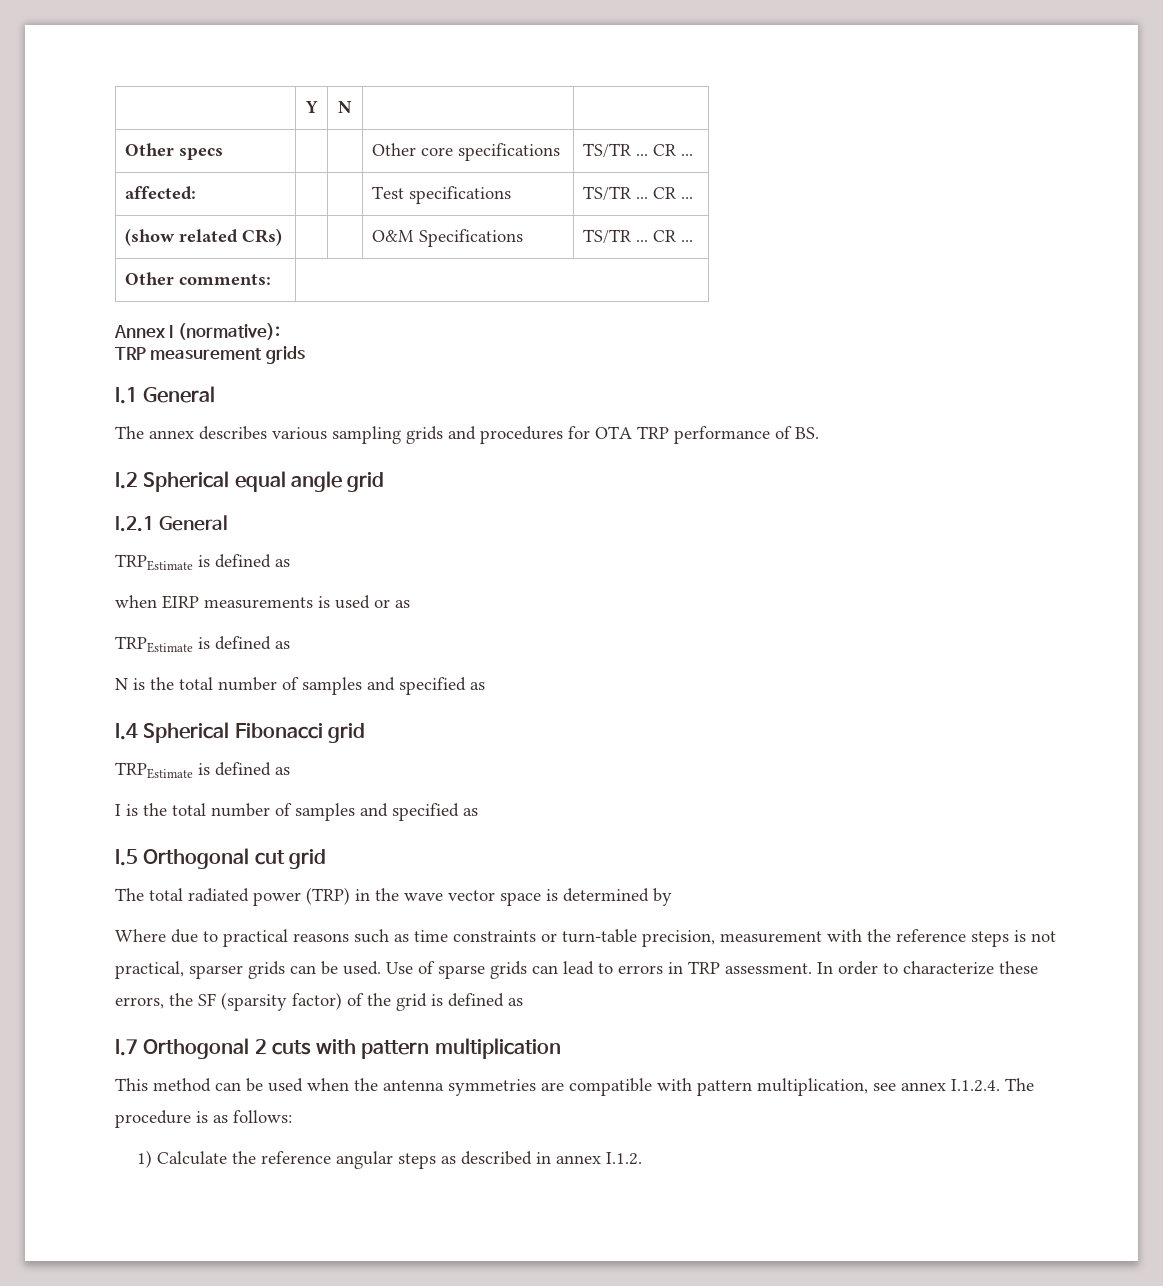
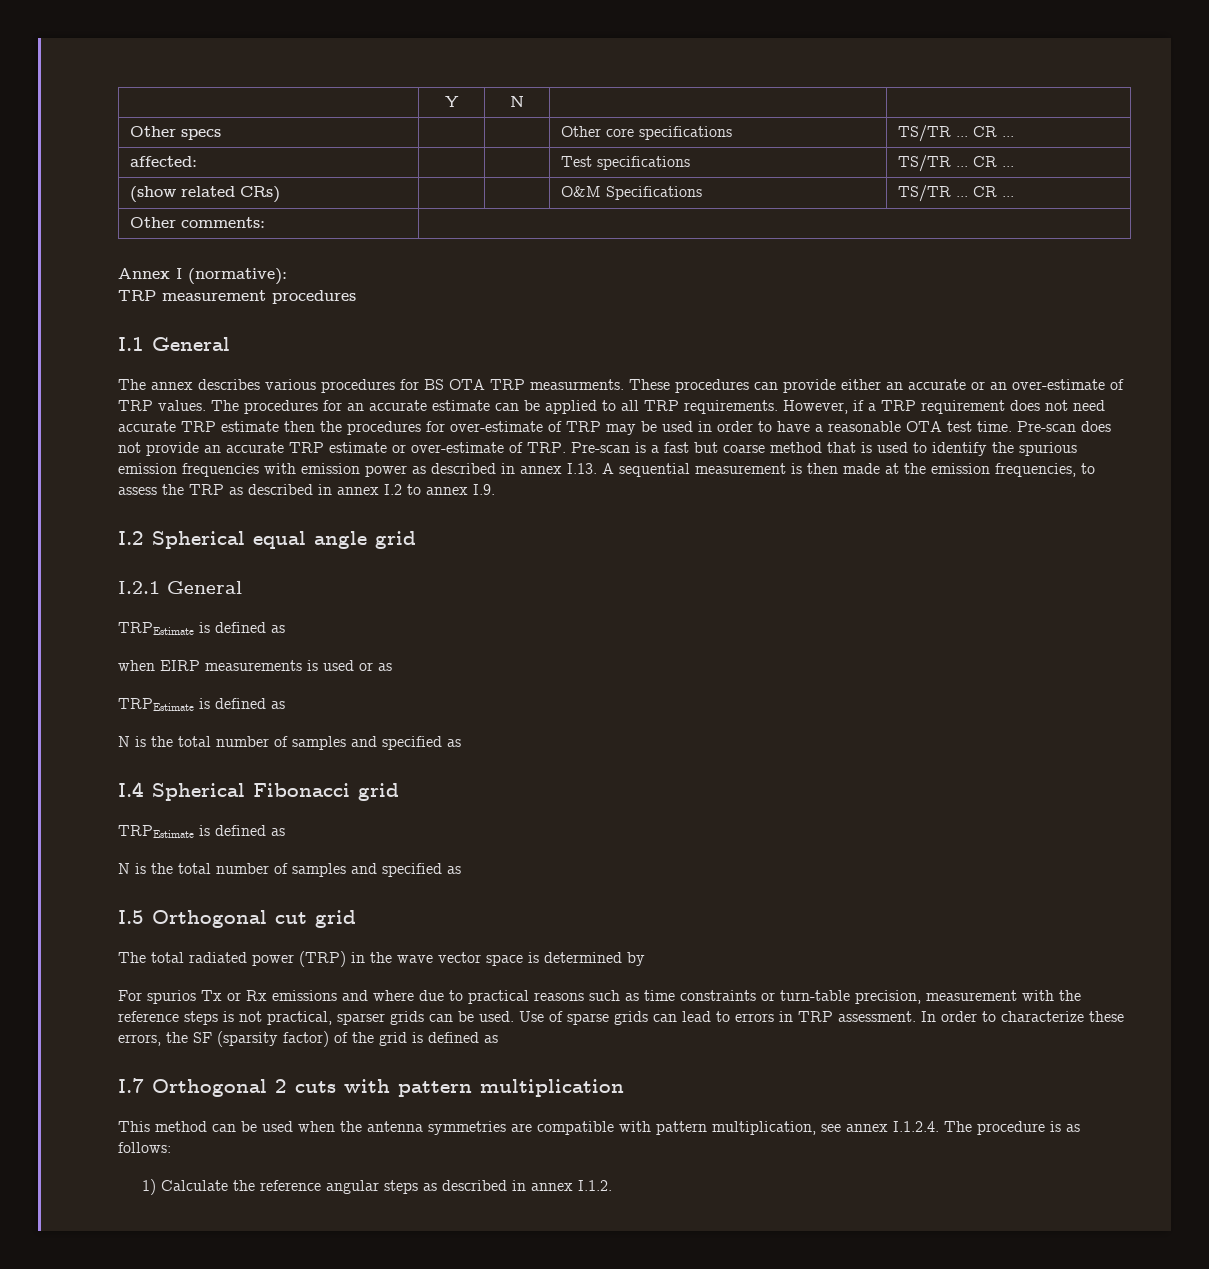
[265,346,305,364] grids -> [272,290,356,304] procedures
[332,426,590,444] sampling grids and procedures for -> [321,379,444,393] procedures for BS
[674,426,819,444] performance of BS. -> [530,379,1124,393] [118,400,1105,414] [118,421,1111,435] [118,442,1077,456] [118,463,1095,477] [118,484,495,495] measurments. These procedures can provide either an accurate or an over-estimate of TRP values. The procedures for an accurate estimate can be applied to all TRP requirements. However, if a TRP requirement does not need accurate TRP estimate then the procedures for over-estimate of TRP may be used in order to have a reasonable OTA test time. Pre-scan does not provide an accurate TRP estimate or over-estimate of TRP. Pre-scan is a fast but coarse method that is used to identify the spurious emission frequencies with emission power as described in annex I.13. A sequential measurement is then made at the emission frequencies, to assess the TRP as described in annex I.2 to annex I.9.
[115,804,121,816] I -> [118,863,130,874] N
[115,929,166,942] Where -> [118,990,414,1004] For spurios Tx or Rx emissions and where

